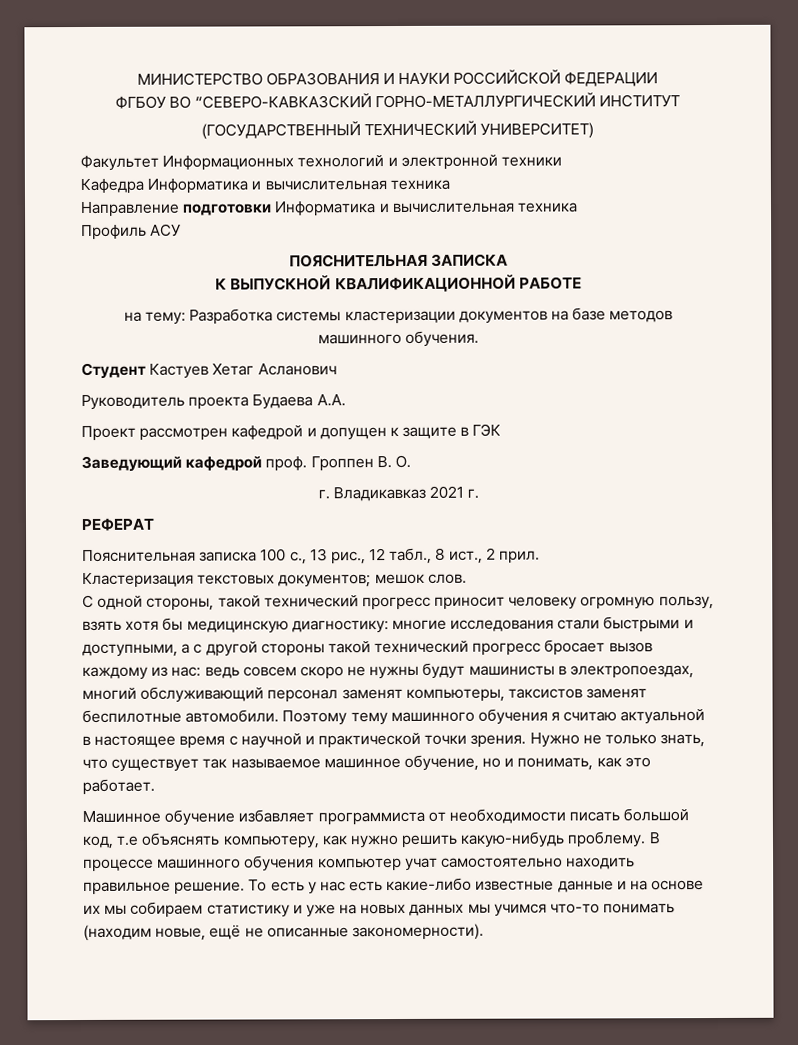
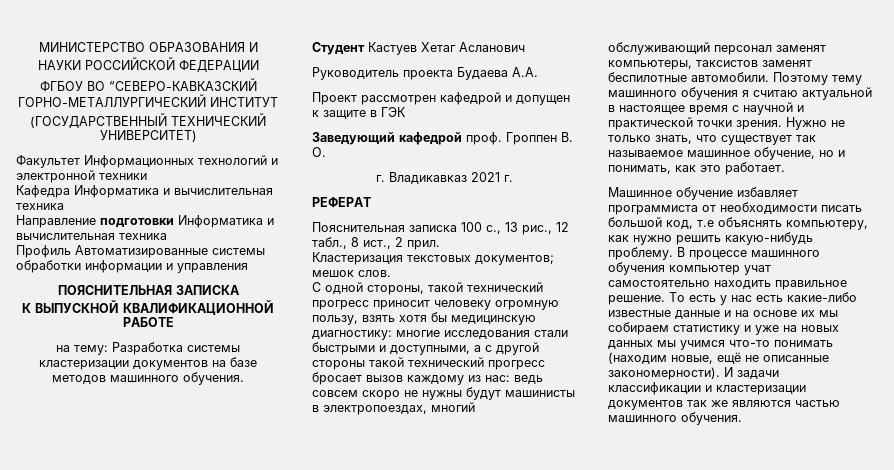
[150,223,182,237] АСУ -> [75,245,265,258] [16,260,248,273] Автоматизированные системы обработки информации и управления
(484, 932) none -> [724,367,779,379] [608,382,806,395] [608,400,840,410] [608,412,742,425] И задачи классификации и кластеризации документов так же являются частью машинного обучения.

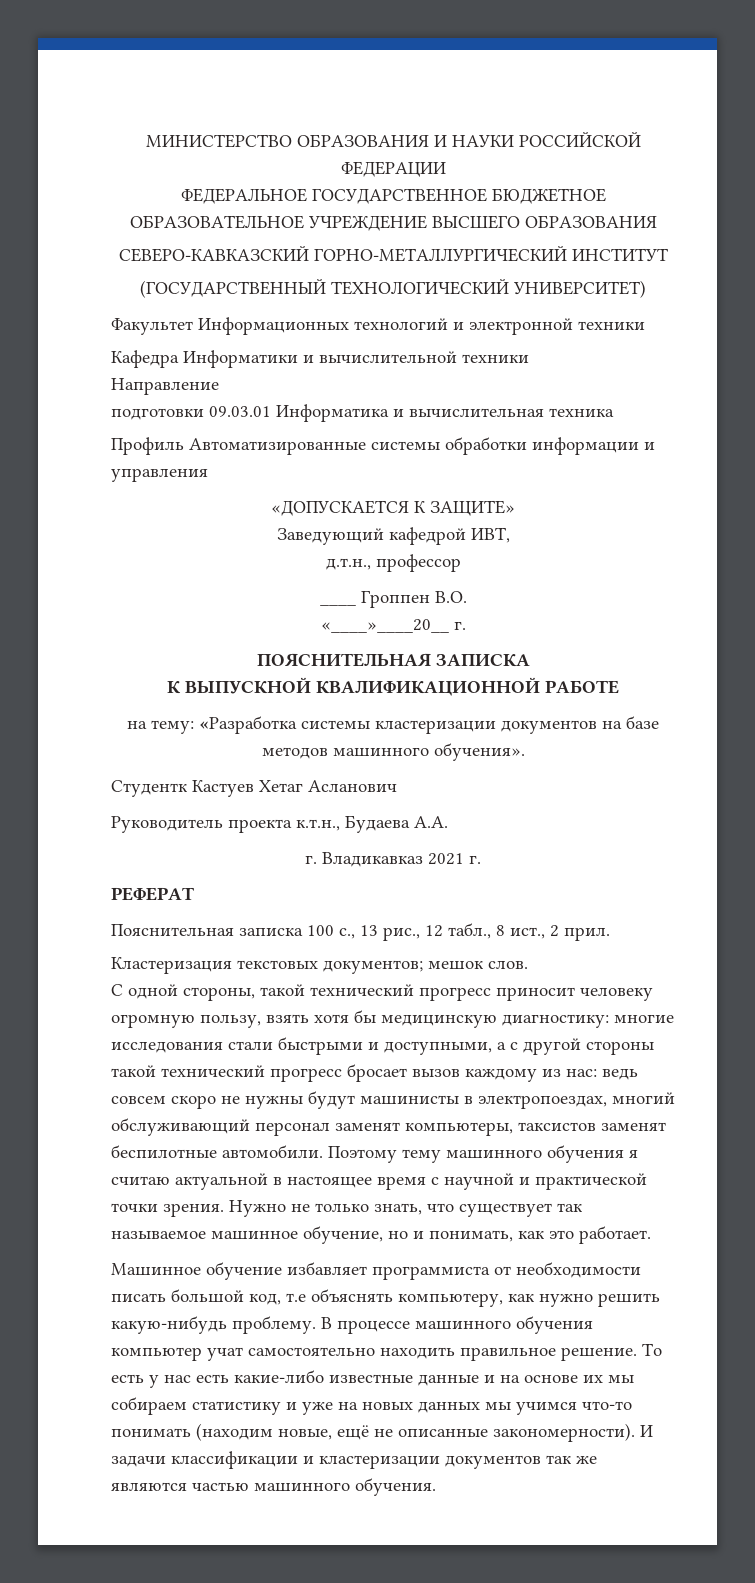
[39,78,257,92] ФГБОУ ВО “СЕВЕРО-КАВКАЗСКИЙ -> [180,188,606,204] [129,215,657,231] [118,246,309,262] ФЕДЕРАЛЬНОЕ ГОСУДАРСТВЕННОЕ БЮДЖЕТНОЕ ОБРАЗОВАТЕЛЬНОЕ УЧРЕЖДЕНИЕ ВЫСШЕГО ОБРАЗОВАНИЯ // СЕВЕРО-КАВКАЗСКИЙ
[171,113,266,126] ТЕХНИЧЕСКИЙ -> [331,279,509,295] ТЕХНОЛОГИЧЕСКИЙ
[74,185,273,198] [16,203,64,210] Информатика и вычислительная техника -> [183,350,529,368] Информатики и вычислительной техники
[100,218,174,227] подготовки -> [111,406,271,420] // подготовки 09.03.01
(248, 268) none -> [271,500,515,516] [276,527,510,545] [325,554,461,572] [319,590,467,608] [320,619,466,633] // «ДОПУСКАЕТСЯ К ЗАЩИТЕ» // Заведующий кафедрой ИВТ, // д.т.н., профессор // ____ Гроппен В.О. // «____»____20__ г.
[112,342,183,355] Разработка -> [199,716,297,734] «Разработка
[183,372,244,385] [312,42,365,55] обучения. // Студент -> [433,743,525,761] [111,780,188,797] обучения». // Студентк
(453, 75) none -> [296,819,340,831] к.т.н.,
[312,92,570,105] [312,107,406,119] [312,132,573,145] [312,147,326,157] // Проект рассмотрен кафедрой и допущен к защите в ГЭК // Заведующий кафедрой проф. Гроппен В. О. -> (448, 822) none

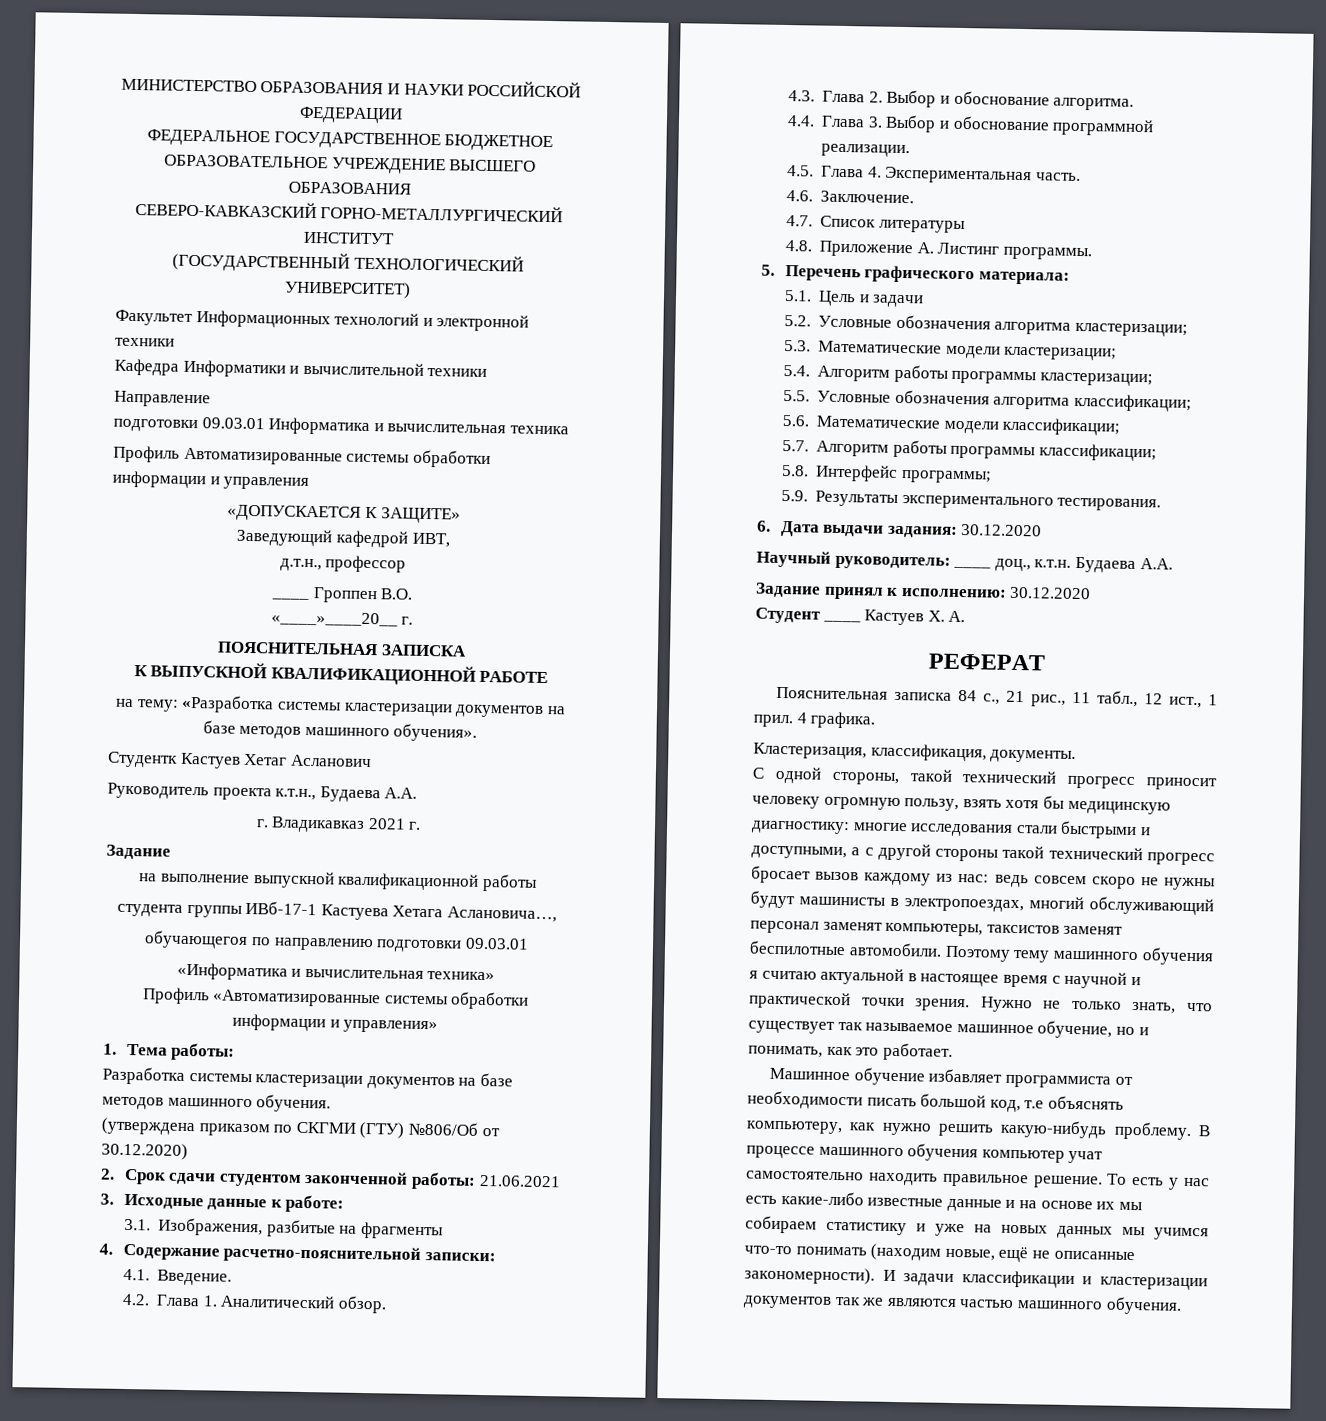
[111,887,194,901] [111,923,610,941] [111,957,528,974] РЕФЕРАТ // Пояснительная записка 100 с., 13 рис., 12 табл., 8 ист., 2 прил. // Кластеризация текстовых документов; мешок слов. -> [106,844,171,860] [139,871,538,892] [117,900,557,923] [144,930,529,953] [176,962,496,981] [141,987,530,1010] [231,1013,439,1034] [103,1042,236,1061] [102,1066,513,1090] [102,1094,332,1113] [101,1117,500,1139] [101,1142,188,1161] [100,1168,561,1190] [100,1193,345,1213] [123,1217,444,1240] [99,1243,496,1264] [122,1268,233,1286] [121,1293,387,1314] [787,89,1135,111] [786,114,1155,137] [821,143,911,158] [786,165,1081,185] [785,190,915,204] [785,215,966,234] [784,239,1092,261] [761,264,1070,285] [783,289,925,308] [783,314,1188,337] [783,339,1118,361] [782,364,1153,387] [782,389,1192,412] [781,414,1121,436] [781,439,1157,462] [780,464,992,484] [780,489,1162,512] [757,520,1043,538] [756,550,1173,573] [755,582,1092,600] [755,607,966,626] [927,653,1045,671] [776,686,1218,709] [753,711,876,729] [753,742,1077,764] Задание // на выполнение выпускной квалификационной работы // студента группы ИВб-17-1 Кастуева Хетага Аслановича…, // обучающегоя по направлению подготовки 09.03.01 // «Информатика и вычислительная техника» // Профиль «Автоматизированные системы обработки информации и управления» // 1. Тема работы: // Разработка системы кластеризации документов на базе методов машинного обучения. // (утверждена приказом по СКГМИ (ГТУ) №806/Об от 30.12.2020) // 2. Срок сдачи студентом законченной работы: 21.06.2021 // 3. Исходные данные к работе: // 3.1. Изображения, разбитые на фрагменты // 4. Содержание расчетно-пояснительной записки: // 4.1. Введение. // 4.2. Глава 1. Аналитический обзор. // 4.3. Глава 2. Выбор и обоснование алгоритма. // 4.4. Глава 3. Выбор и обоснование программной реализации. // 4.5. Глава 4. Экспериментальная часть. // 4.6. Заключение. // 4.7. Список литературы // 4.8. Приложение А. Листинг программы. // 5. Перечень графического материала: // 5.1. Цель и задачи // 5.2. Условные обозначения алгоритма кластеризации; // 5.3. Математические модели кластеризации; // 5.4. Алгоритм работы программы кластеризации; // 5.5. Условные обозначения алгоритма классификации; // 5.6. Математические модели классификации; // 5.7. Алгоритм работы программы классификации; // 5.8. Интерфейс программы; // 5.9. Результаты экспериментального тестирования. // 6. Дата выдачи задания: 30.12.2020 // Научный руководитель: ____ доц., к.т.н. Будаева А.А. // Задание принял к исполнению: 30.12.2020 // Студент ____ Кастуев Х. А. // РЕФЕРАТ // Пояснительная записка 84 с., 21 рис., 11 табл., 12 ист., 1 прил. 4 графика. // Кластеризация, классификация, документы.

